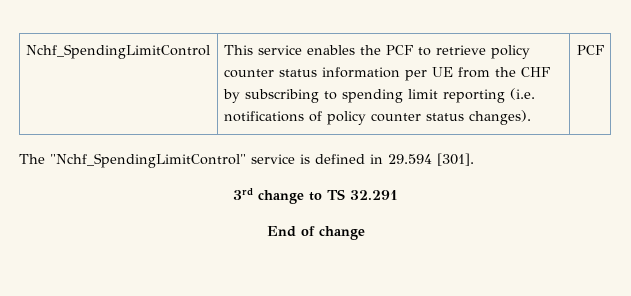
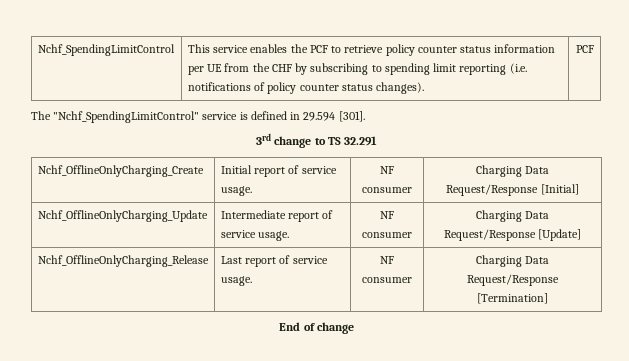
(398, 195) none -> [37,165,204,177] [220,165,337,177] [220,186,252,196] [380,166,394,174] [362,187,412,193] [475,165,550,177] [446,184,579,196] [37,210,208,222] [220,210,334,222] [220,230,290,241] [380,211,394,219] [362,232,412,238] [475,210,550,222] [443,229,582,241] [37,255,209,267] [220,255,328,267] [220,276,252,286] [380,256,394,264] [362,277,412,283] [475,255,550,267] [467,274,559,286] [477,293,548,304] // Nchf_OfflineOnlyCharging_Create | Initial report of service usage. | NF consumer | Charging Data Request/Response [Initial] // Nchf_OfflineOnlyCharging_Update | Intermediate report of service usage. | NF consumer | Charging Data Request/Response [Update] // Nchf_OfflineOnlyCharging_Release | Last report of service usage. | NF consumer | Charging Data Request/Response [Termination]

